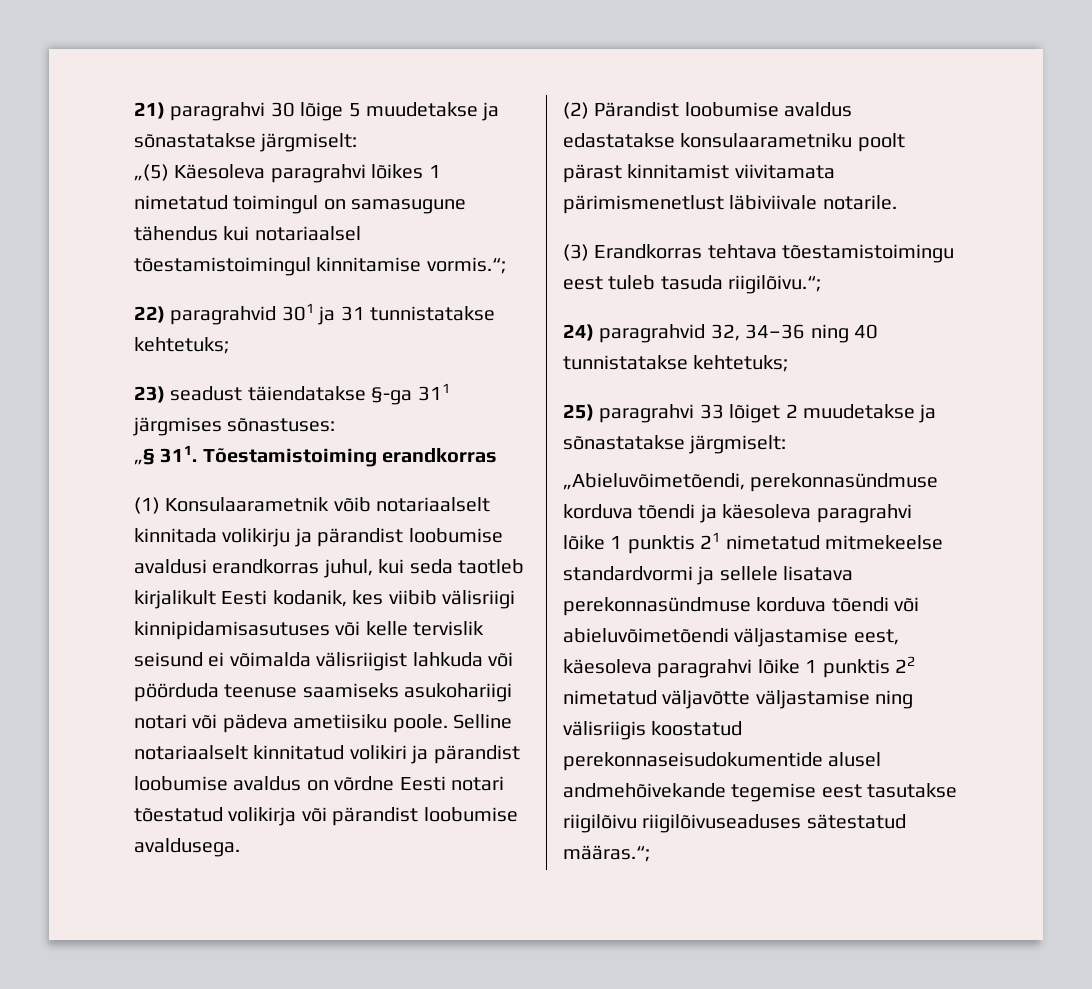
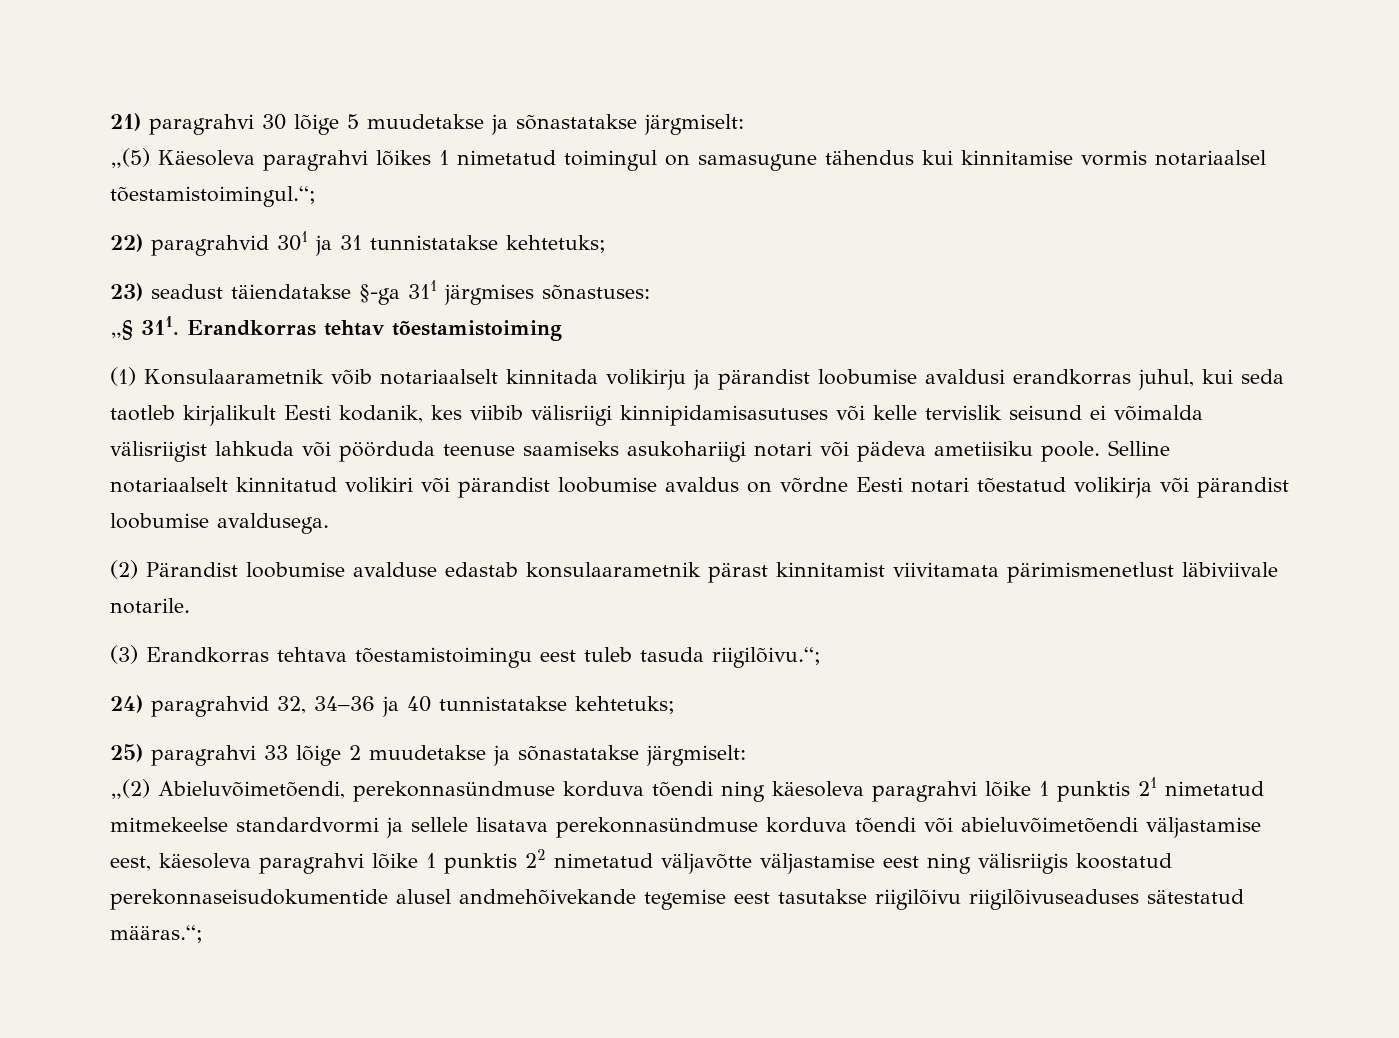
[254,226,361,241] [134,257,506,276] notariaalsel tõestamistoimingul kinnitamise vormis.“; -> [961,150,1266,166] [110,186,316,207] kinnitamise vormis notariaalsel tõestamistoimingul.“;
[202,448,498,467] Tõestamistoiming erandkorras -> [187,320,562,341] Erandkorras tehtav tõestamistoiming
[411,745,429,764] ja -> [421,477,450,493] või
[784,102,853,117] [563,133,905,152] avaldus edastatakse konsulaarametniku poolt -> [353,562,701,578] avalduse edastab konsulaarametnik
[810,324,849,343] ning -> [382,696,399,717] ja
[729,404,781,423] lõiget -> [296,745,341,766] lõige
[563,473,939,492] [563,504,717,523] „Abieluvõimetõendi, perekonnasündmuse korduva tõendi ja -> [110,779,765,802] „(2) Abieluvõimetõendi, perekonnasündmuse korduva tõendi ning
(870, 699) none -> [883,856,919,868] eest

